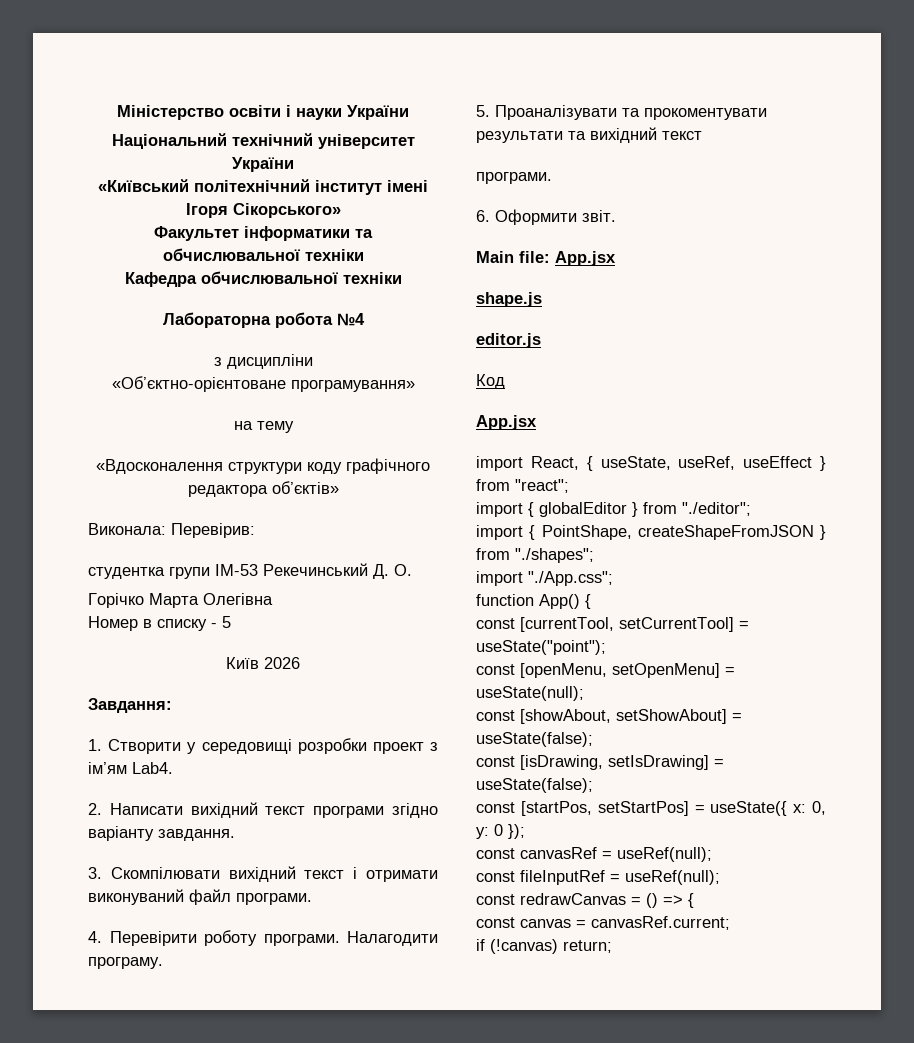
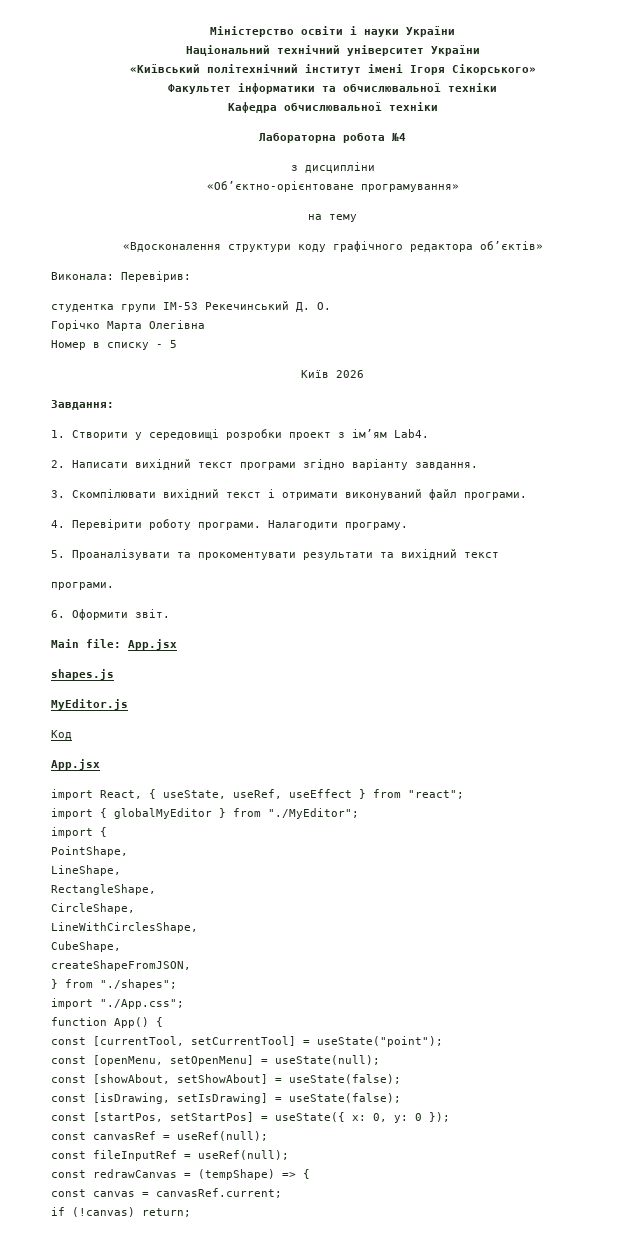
[476,292,542,307] [476,333,541,348] shape.js // editor.js -> [51,669,114,680] [51,699,128,710] shapes.js // MyEditor.js
[539,502,751,517] [476,525,536,540] globalEditor } from "./editor"; // import { -> [114,808,359,819] [51,827,107,838] globalMyEditor } from "./MyEditor"; // import { //
[637,525,814,540] createShapeFromJSON -> [51,865,121,876] [51,884,156,895] [51,903,135,914] [51,922,198,933] [51,941,121,952] [51,960,191,971] // LineShape, // RectangleShape, // CircleShape, // LineWithCirclesShape, // CubeShape, // createShapeFromJSON, //
[646,893,658,908] () -> [198,1169,275,1180] (tempShape)

